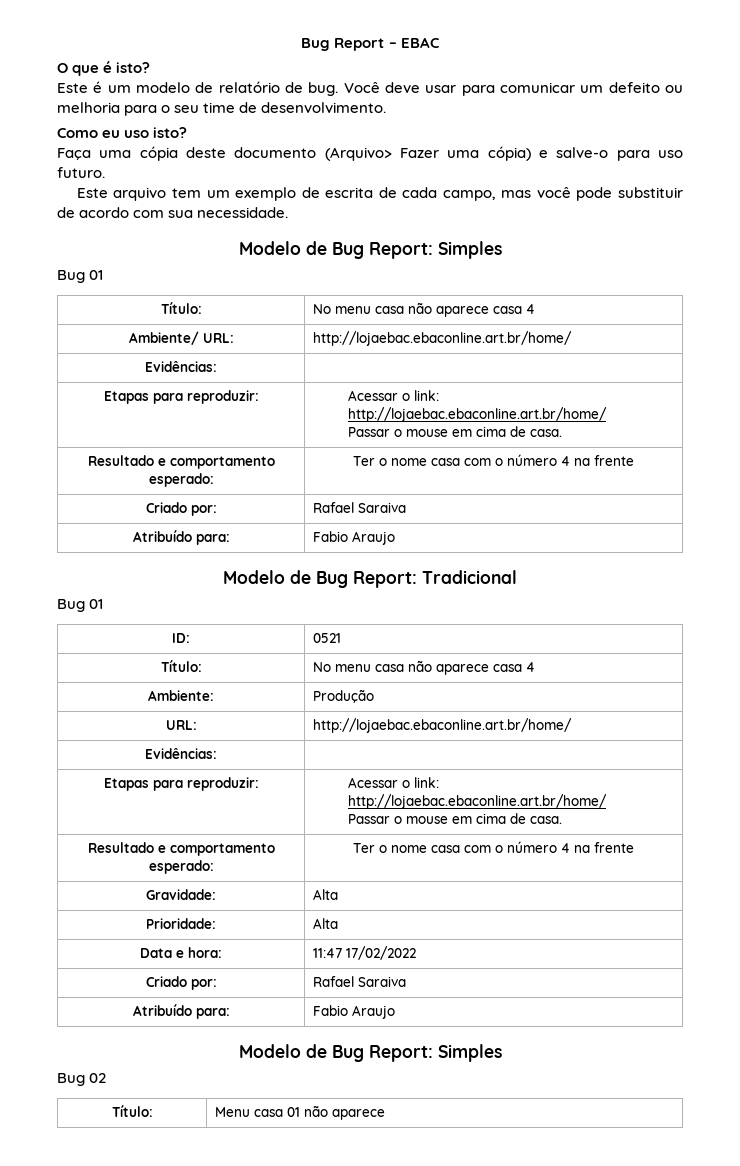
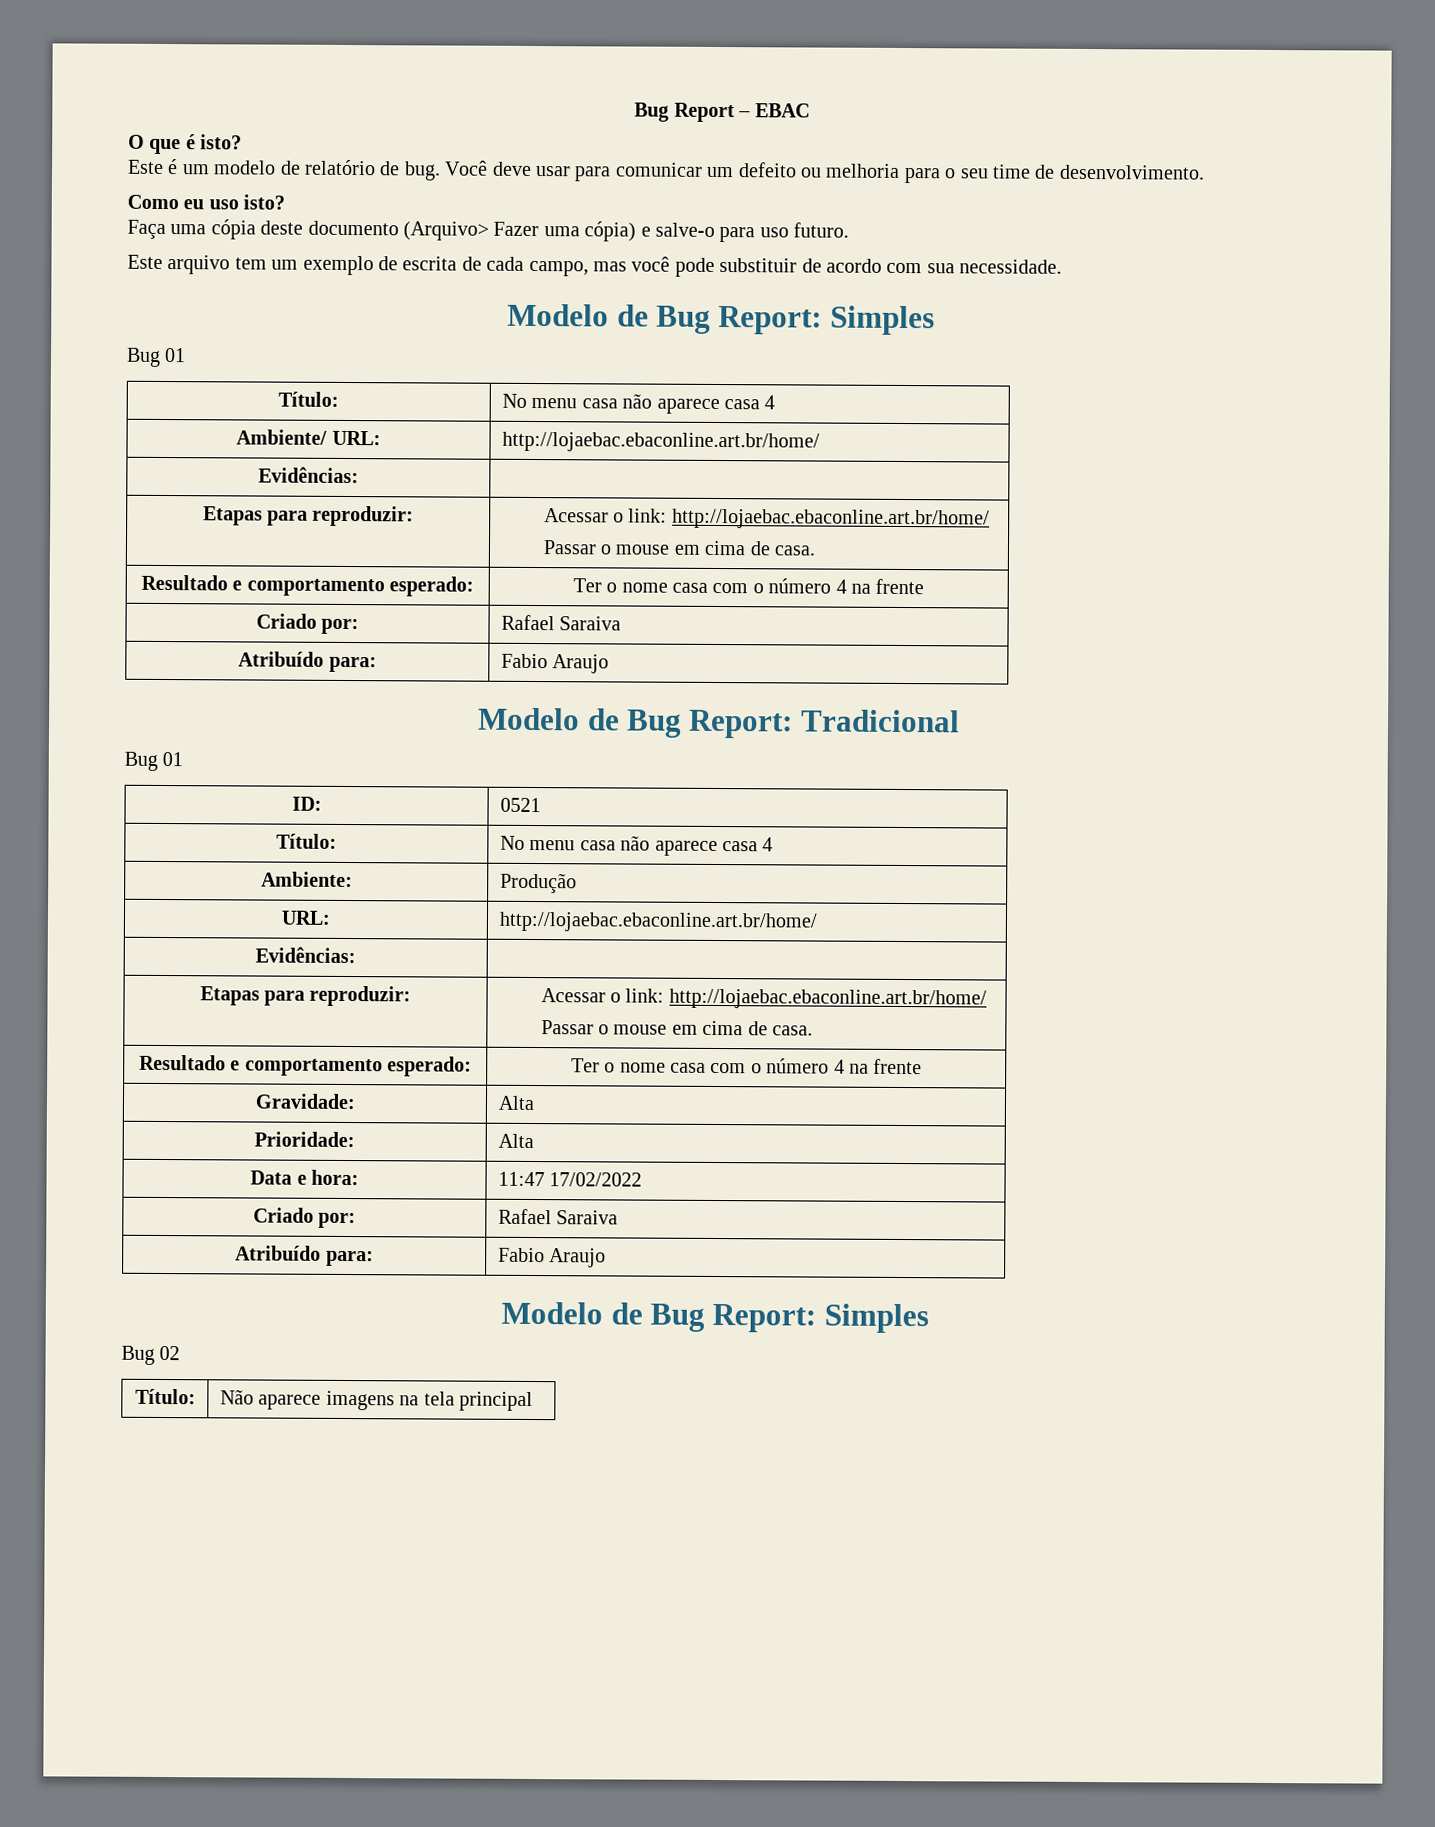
[215,1105,386,1120] Menu casa 01 não aparece -> [219,1389,533,1412] Não aparece imagens na tela principal

